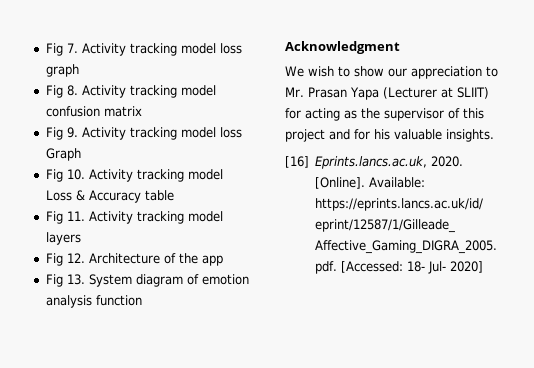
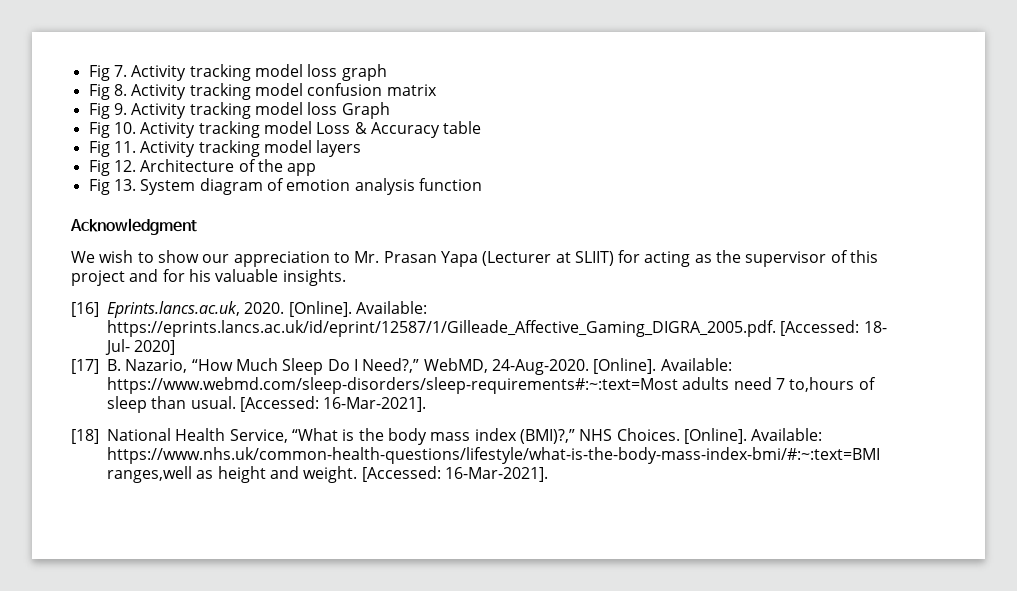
(484, 267) none -> [71,358,732,375] [107,377,876,394] [107,396,427,413] [71,428,823,445] [107,447,880,464] [107,466,548,483] // [17] B. Nazario, “How Much Sleep Do I Need?,” WebMD, 24-Aug-2020. [Online]. Available: https://www.webmd.com/sleep-disorders/sleep-requirements#:~:text=Most adults need 7 to,hours of sleep than usual. [Accessed: 16-Mar-2021]. // [18] National Health Service, “What is the body mass index (BMI)?,” NHS Choices. [Online]. Available: https://www.nhs.uk/common-health-questions/lifestyle/what-is-the-body-mass-index-bmi/#:~:text=BMI ranges,well as height and weight. [Accessed: 16-Mar-2021].

